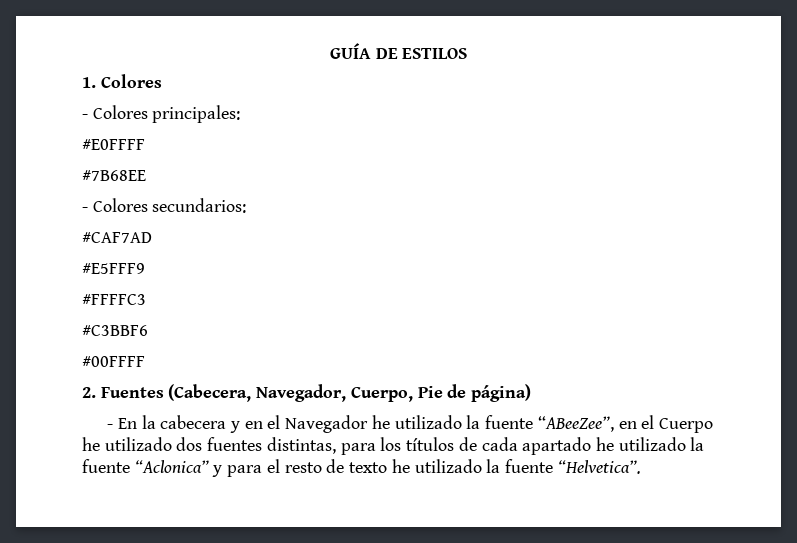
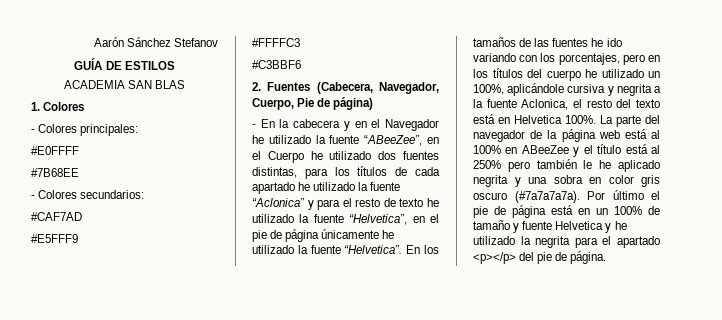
(329, 51) none -> [93,37,218,47] Aarón Sánchez Stefanov //
(468, 53) none -> [63,80,186,89] // ACADEMIA SAN BLAS
[82,356,145,367] // #00FFFF -> (301, 64) none
[557,460,641,474] “Helvetica”. -> [349,214,439,225] [252,229,395,242] [252,245,439,254] [473,37,622,47] [473,53,660,65] [473,68,660,81] [473,83,661,96] [473,99,660,110] [473,114,660,127] [473,129,660,142] [473,144,660,157] [473,159,660,172] [473,175,660,187] [473,190,660,203] [473,205,660,218] [473,220,627,233] [473,236,660,248] [473,251,607,264] “Helvetica”, en el pie de página únicamente he utilizado la fuente “Helvetica”. En los tamaños de las fuentes he ido variando con los porcentajes, pero en los títulos del cuerpo he utilizado un 100%, aplicándole cursiva y negrita a la fuente Aclonica, el resto del texto está en Helvetica 100%. La parte del navegador de la página web está al 100% en ABeeZee y el título está al 250% pero también le he aplicado negrita y una sobra en color gris oscuro (#7a7a7a7a). Por último el pie de página está en un 100% de tamaño y fuente Helvetica y he utilizado la negrita para el apartado <p></p> del pie de página.

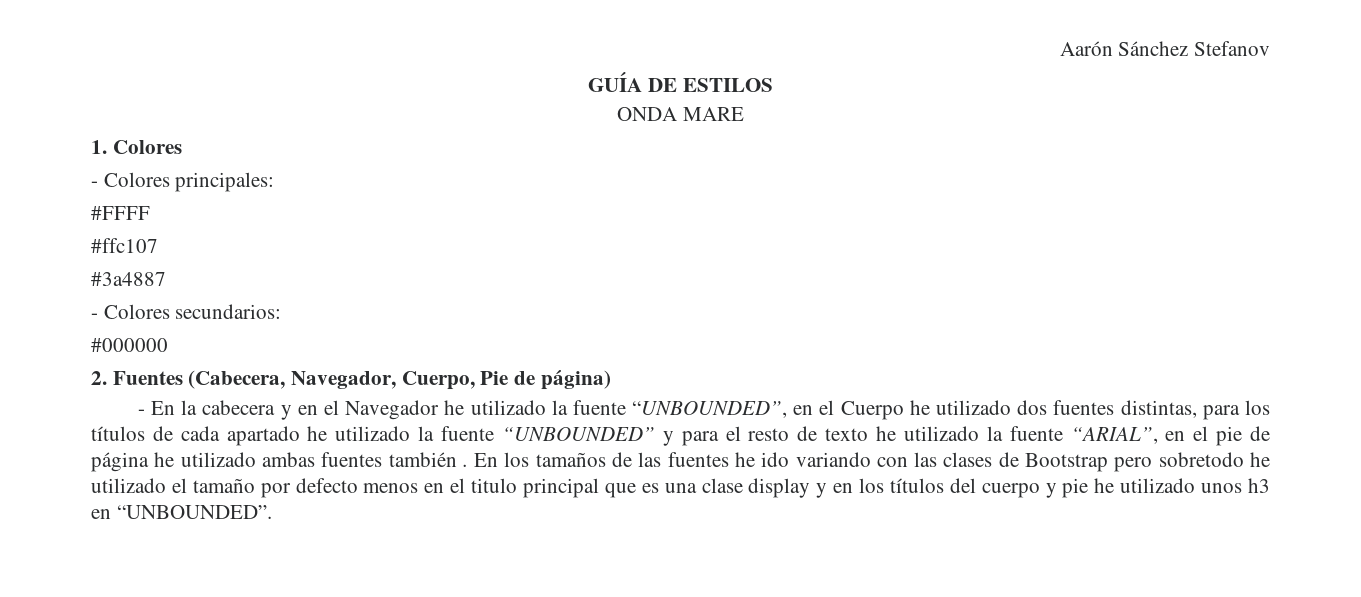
[63,80,186,89] ACADEMIA SAN BLAS -> [617,107,744,121] ONDA MARE
[31,146,79,155] [31,168,79,177] #E0FFFF // #7B68EE -> [91,206,150,220] [91,238,158,253] [91,272,166,286] #FFFF // #ffc107 // #3a4887
[31,212,82,221] [31,234,78,243] [252,38,300,47] [252,60,301,69] #CAF7AD // #E5FFF9 // #FFFFC3 // #C3BBF6 -> [91,338,168,352] #000000
[364,135,423,146] “ABeeZee”, -> [632,400,788,418] “UNBOUNDED”,
[252,198,305,207] “Aclonica” -> [501,426,655,441] “UNBOUNDED”
[349,214,408,225] “Helvetica”, -> [1070,427,1158,444] “ARIAL”,
[321,229,395,239] [252,245,403,254] únicamente he utilizado la fuente “Helvetica”. -> [154,452,468,467] he utilizado ambas fuentes también .
[540,53,645,65] los porcentajes, pero -> [914,452,1271,472] [91,478,828,498] las clases de Bootstrap pero sobretodo he utilizado el tamaño por defecto menos en el titulo principal que es una clase display y
[585,69,660,78] [473,83,661,96] [473,99,660,110] [473,114,660,127] [473,129,660,142] [473,144,660,157] [473,159,660,172] [473,175,660,187] [473,190,660,203] [473,205,660,218] [473,220,627,233] [473,236,660,248] [473,251,607,264] he utilizado un 100%, aplicándole cursiva y negrita a la fuente Aclonica, el resto del texto está en Helvetica 100%. La parte del navegador de la página web está al 100% en ABeeZee y el título está al 250% pero también le he aplicado negrita y una sobra en color gris oscuro (#7a7a7a7a). Por último el pie de página está en un 100% de tamaño y fuente Helvetica y he utilizado la negrita para el apartado <p></p> del pie de página. -> [1045,478,1270,498] [91,505,272,519] y pie he utilizado unos h3 en “UNBOUNDED”.

